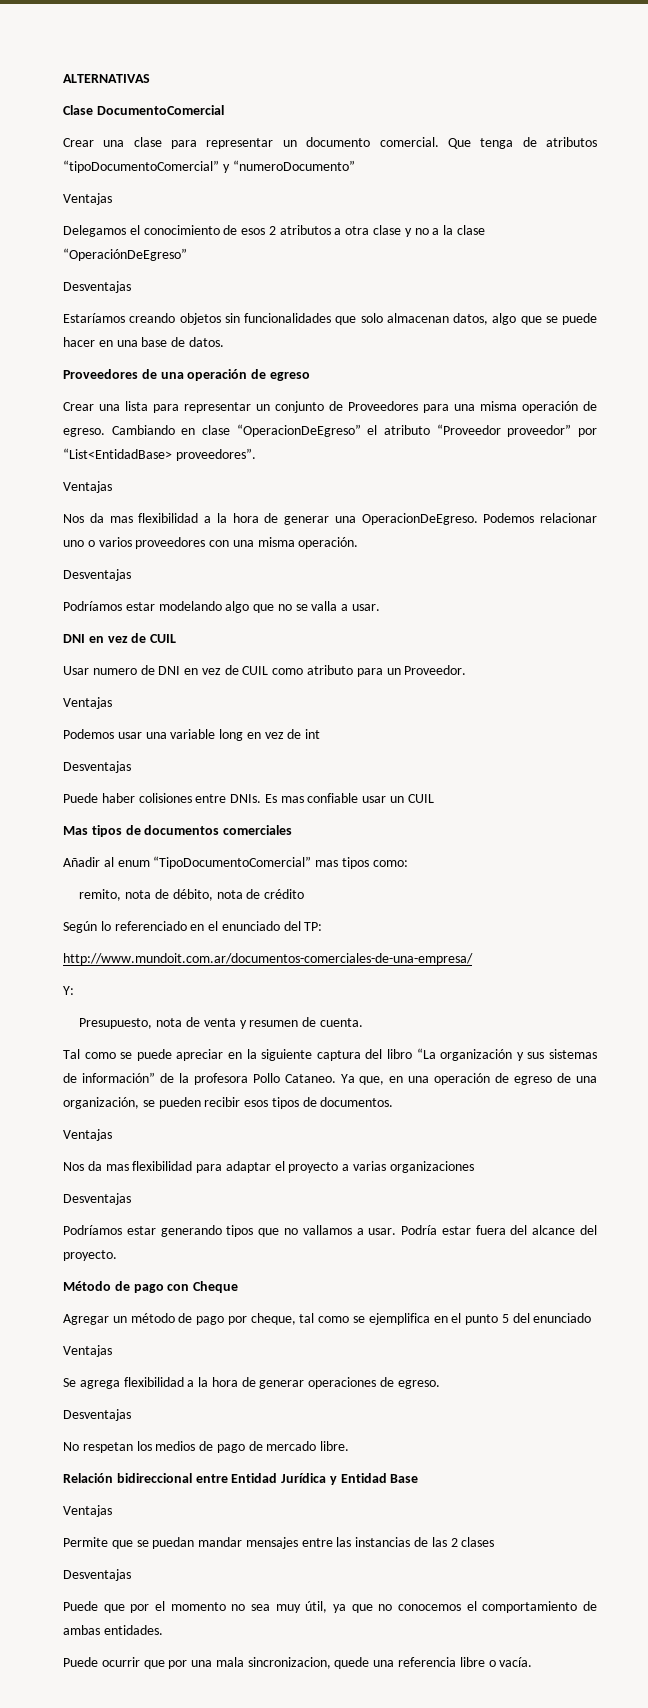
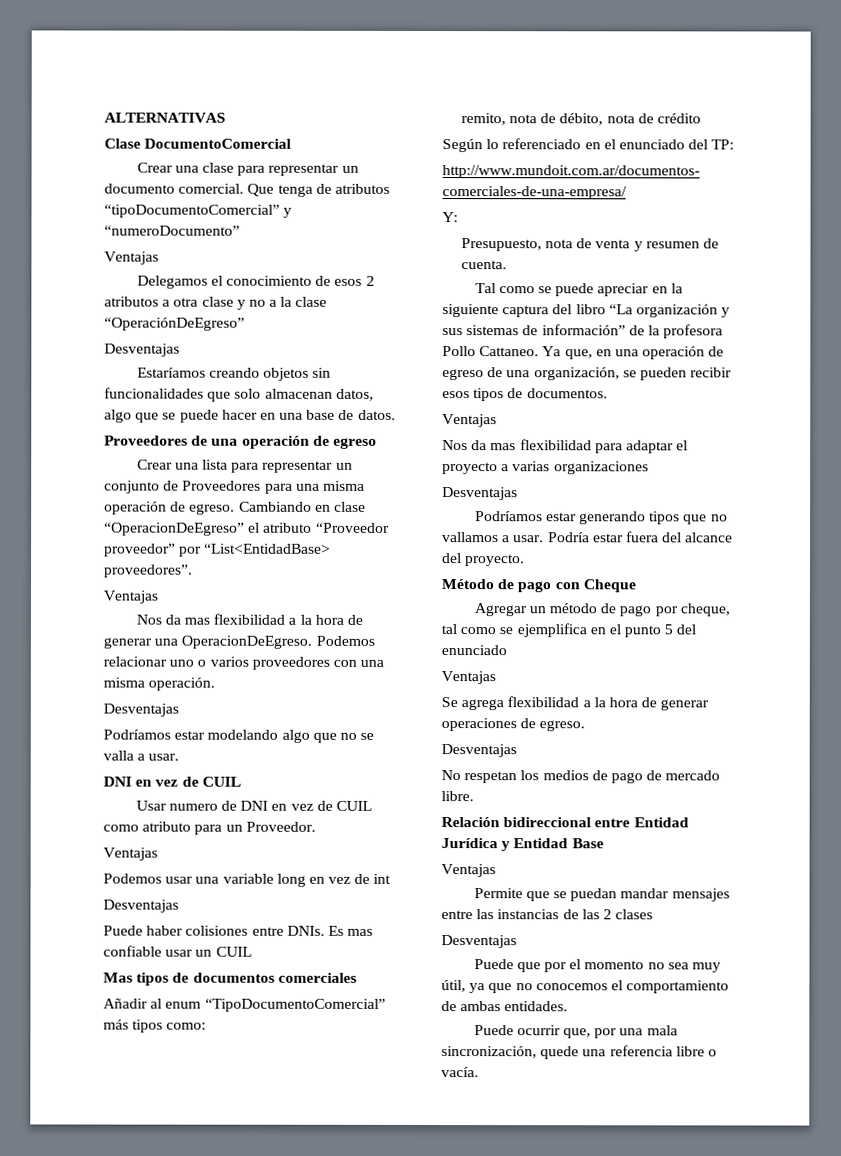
[315,860,339,867] mas -> [103,1019,129,1030] más
[284,1074,336,1083] Cataneo. -> [479,346,540,357] Cattaneo.
[143,1660,165,1669] que -> [563,1028,592,1039] que,
[247,1657,331,1669] sincronizacion, -> [441,1046,537,1059] sincronización,

